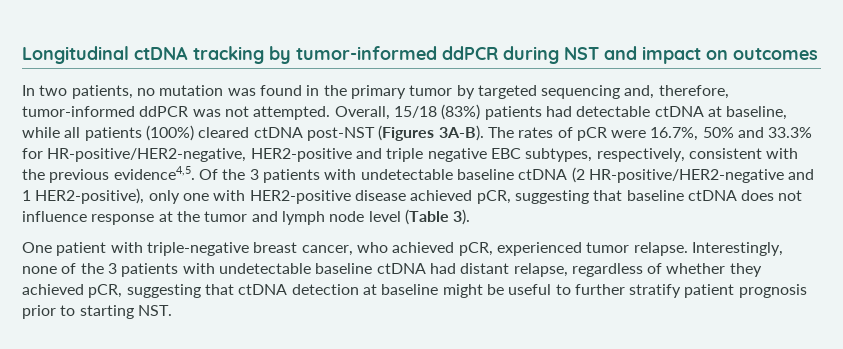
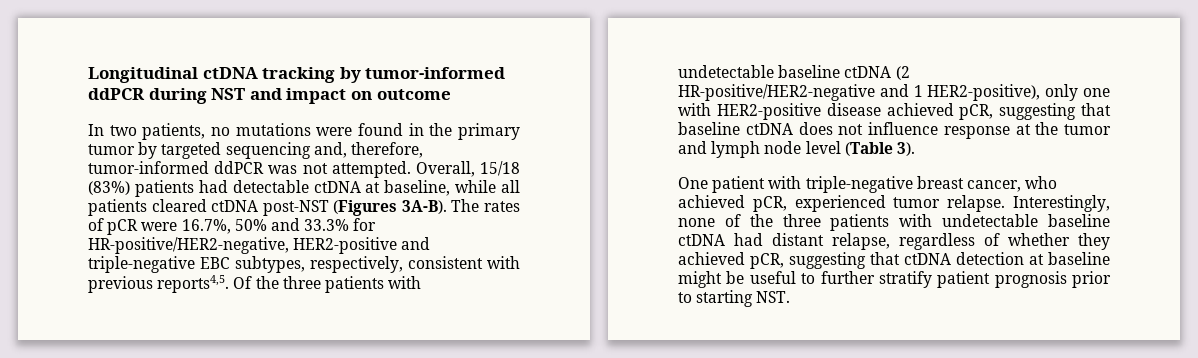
[733,48,818,60] outcomes -> [376,89,451,100] outcome
[159,85,256,96] mutation was -> [235,123,353,136] mutations were
[145,125,194,141] (100%) -> (147, 207) none
[386,148,487,162] triple negative -> [88,256,195,273] triple-negative
[22,166,195,183] the previous evidence4,5. -> [88,275,230,293] previous reports4,5.
[249,169,259,180] 3 -> [282,276,321,289] three
[107,263,117,274] 3 -> [782,214,821,227] three

